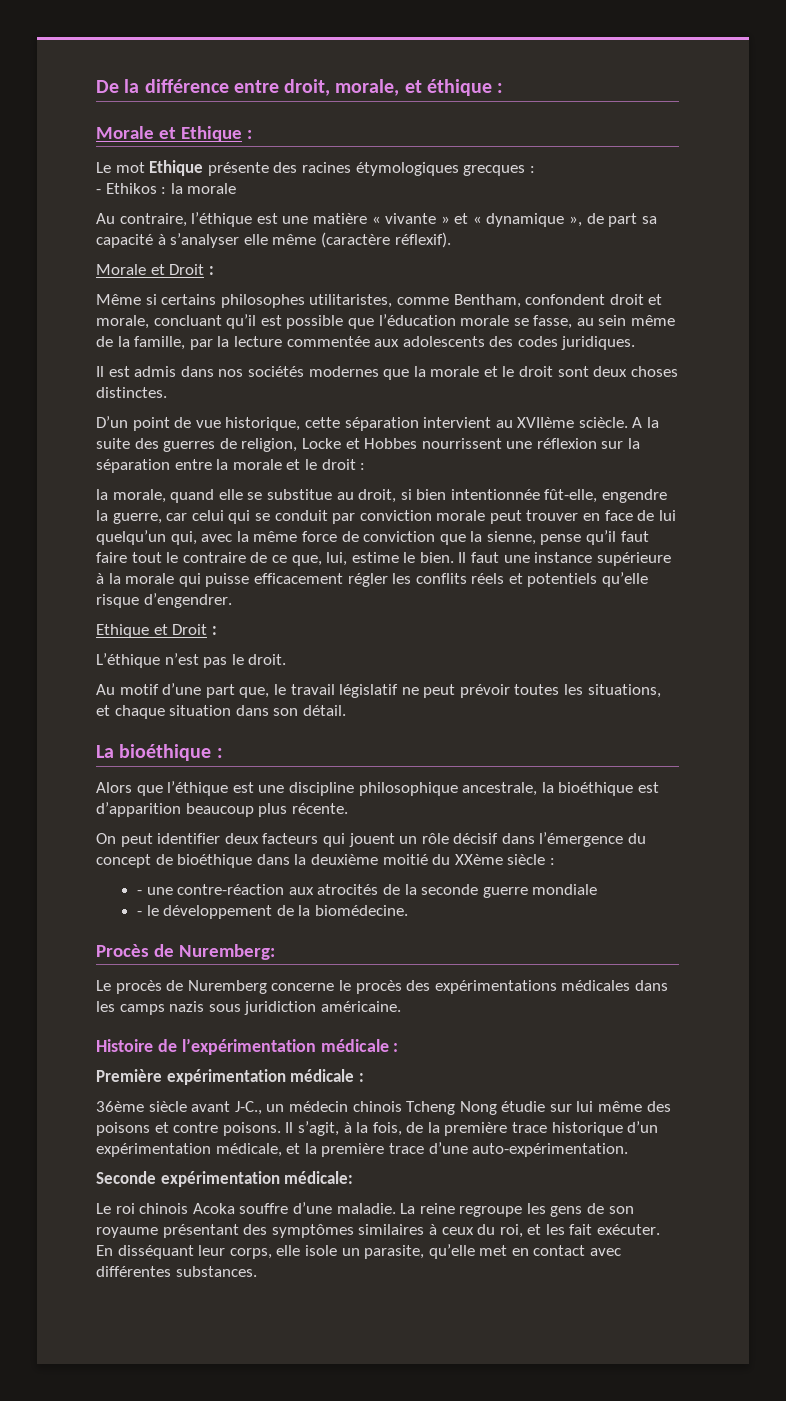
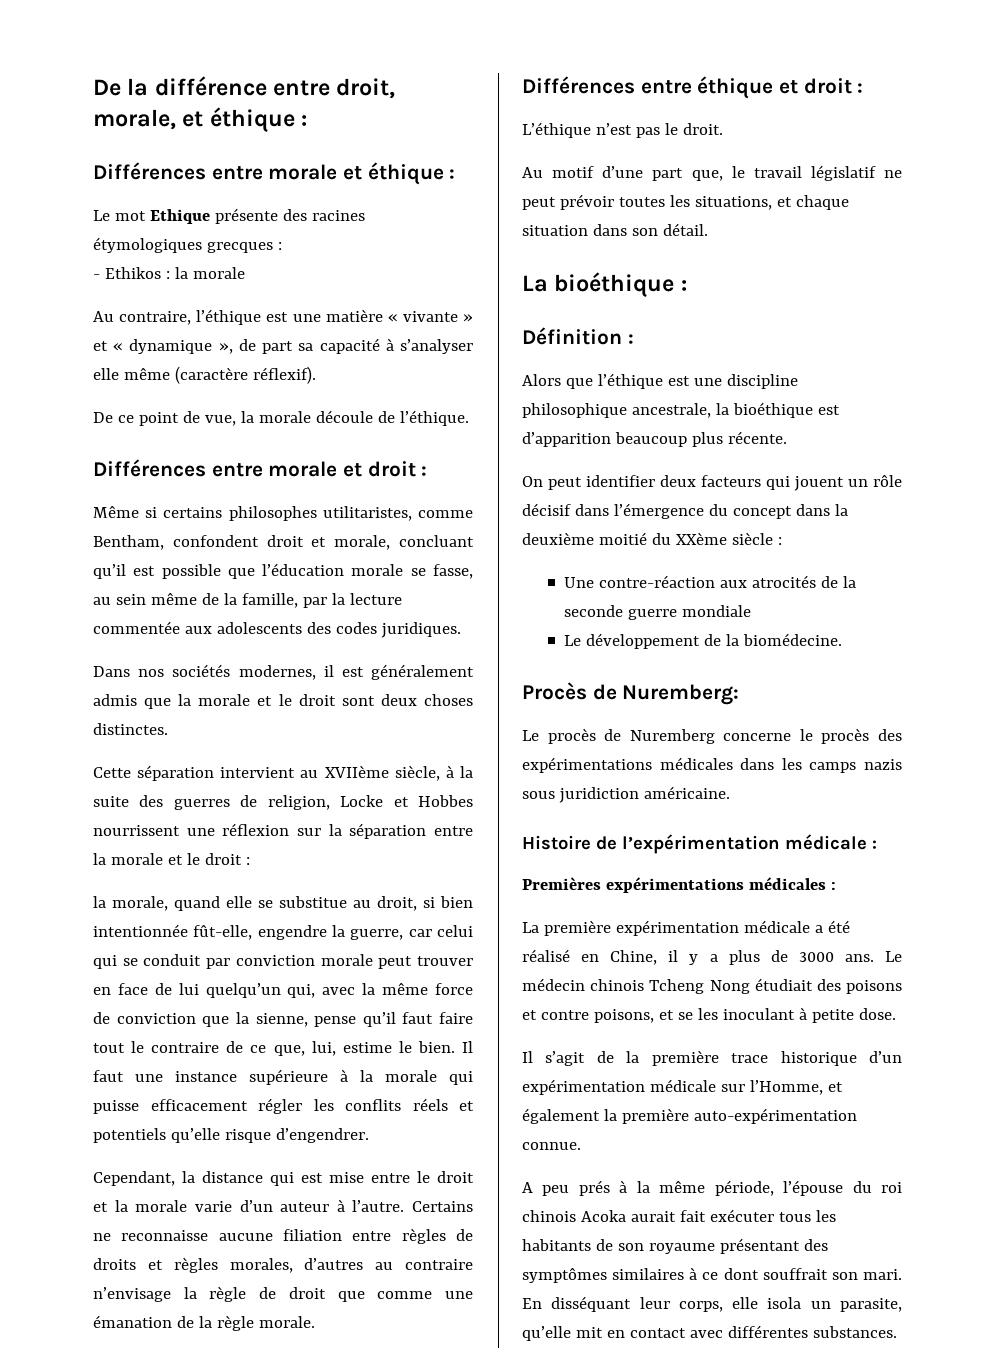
[96,126,242,142] Morale et Ethique -> [93,162,444,185] Différences entre morale et éthique
[96,264,205,275] Morale et Droit -> [93,410,469,426] [93,459,416,477] De ce point de vue, la morale découle de l’éthique. // Différences entre morale et droit
[96,366,379,377] Il est admis dans nos sociétés modernes -> [93,664,474,680] [93,694,137,706] Dans nos sociétés modernes, il est généralement admis
[96,416,340,431] D’un point de vue historique, cette -> [93,767,131,778] Cette
[578,417,643,428] sciècle. A -> [394,765,454,781] siècle, à
[96,624,208,638] Ethique et Droit -> [93,1171,474,1186] [93,1199,473,1212] [93,1228,473,1244] [93,1257,473,1273] [93,1286,474,1302] [93,1315,315,1331] [522,76,852,99] Cependant, la distance qui est mise entre le droit et la morale varie d’un auteur à l’autre. Certains ne reconnaisse aucune filiation entre règles de droits et règles morales, d’autres au contraire n’envisage la règle de droit que comme une émanation de la règle morale. // Différences entre éthique et droit
(223, 753) none -> [522,327,634,345] // Définition :
[155,854,253,868] de bioéthique -> (792, 512) none
[137,887,173,895] - une -> [564,577,595,588] Une
[137,905,159,916] - le -> [564,635,582,646] Le
[96,1069,364,1085] [96,1101,671,1115] [96,1121,402,1136] Première expérimentation médicale : // 36ème siècle avant J-C., un médecin chinois Tcheng Nong étudie sur lui même des poisons et contre poisons. Il s’agit, à la fois, -> [522,877,836,893] [522,920,850,936] [522,949,902,965] [522,978,902,994] [522,1007,896,1023] [522,1051,586,1066] Premières expérimentations médicales : // La première expérimentation médicale a été réalisé en Chine, il y a plus de 3000 ans. Le médecin chinois Tcheng Nong étudiait des poisons et contre poisons, et se les inoculant à petite dose. // Il s’agit
[215,1142,629,1157] [96,1171,354,1187] [96,1202,583,1217] médicale, et la première trace d’une auto-expérimentation. // Seconde expérimentation médicale: // Le roi chinois Acoka souffre d’une maladie. La reine regroupe les gens -> [649,1079,843,1095] [522,1108,857,1124] [522,1142,581,1150] [522,1180,902,1196] [522,1209,836,1222] [522,1239,591,1251] médicale sur l’Homme, et également la première auto-expérimentation connue. // A peu prés à la même période, l’épouse du roi chinois Acoka aurait fait exécuter tous les habitants
[441,1224,661,1238] ceux du roi, et les fait exécuter. -> [702,1268,902,1280] ce dont souffrait son mari.
[304,1245,337,1256] isole -> [767,1297,802,1309] isola
[479,1245,508,1256] met -> [575,1327,603,1338] mit

